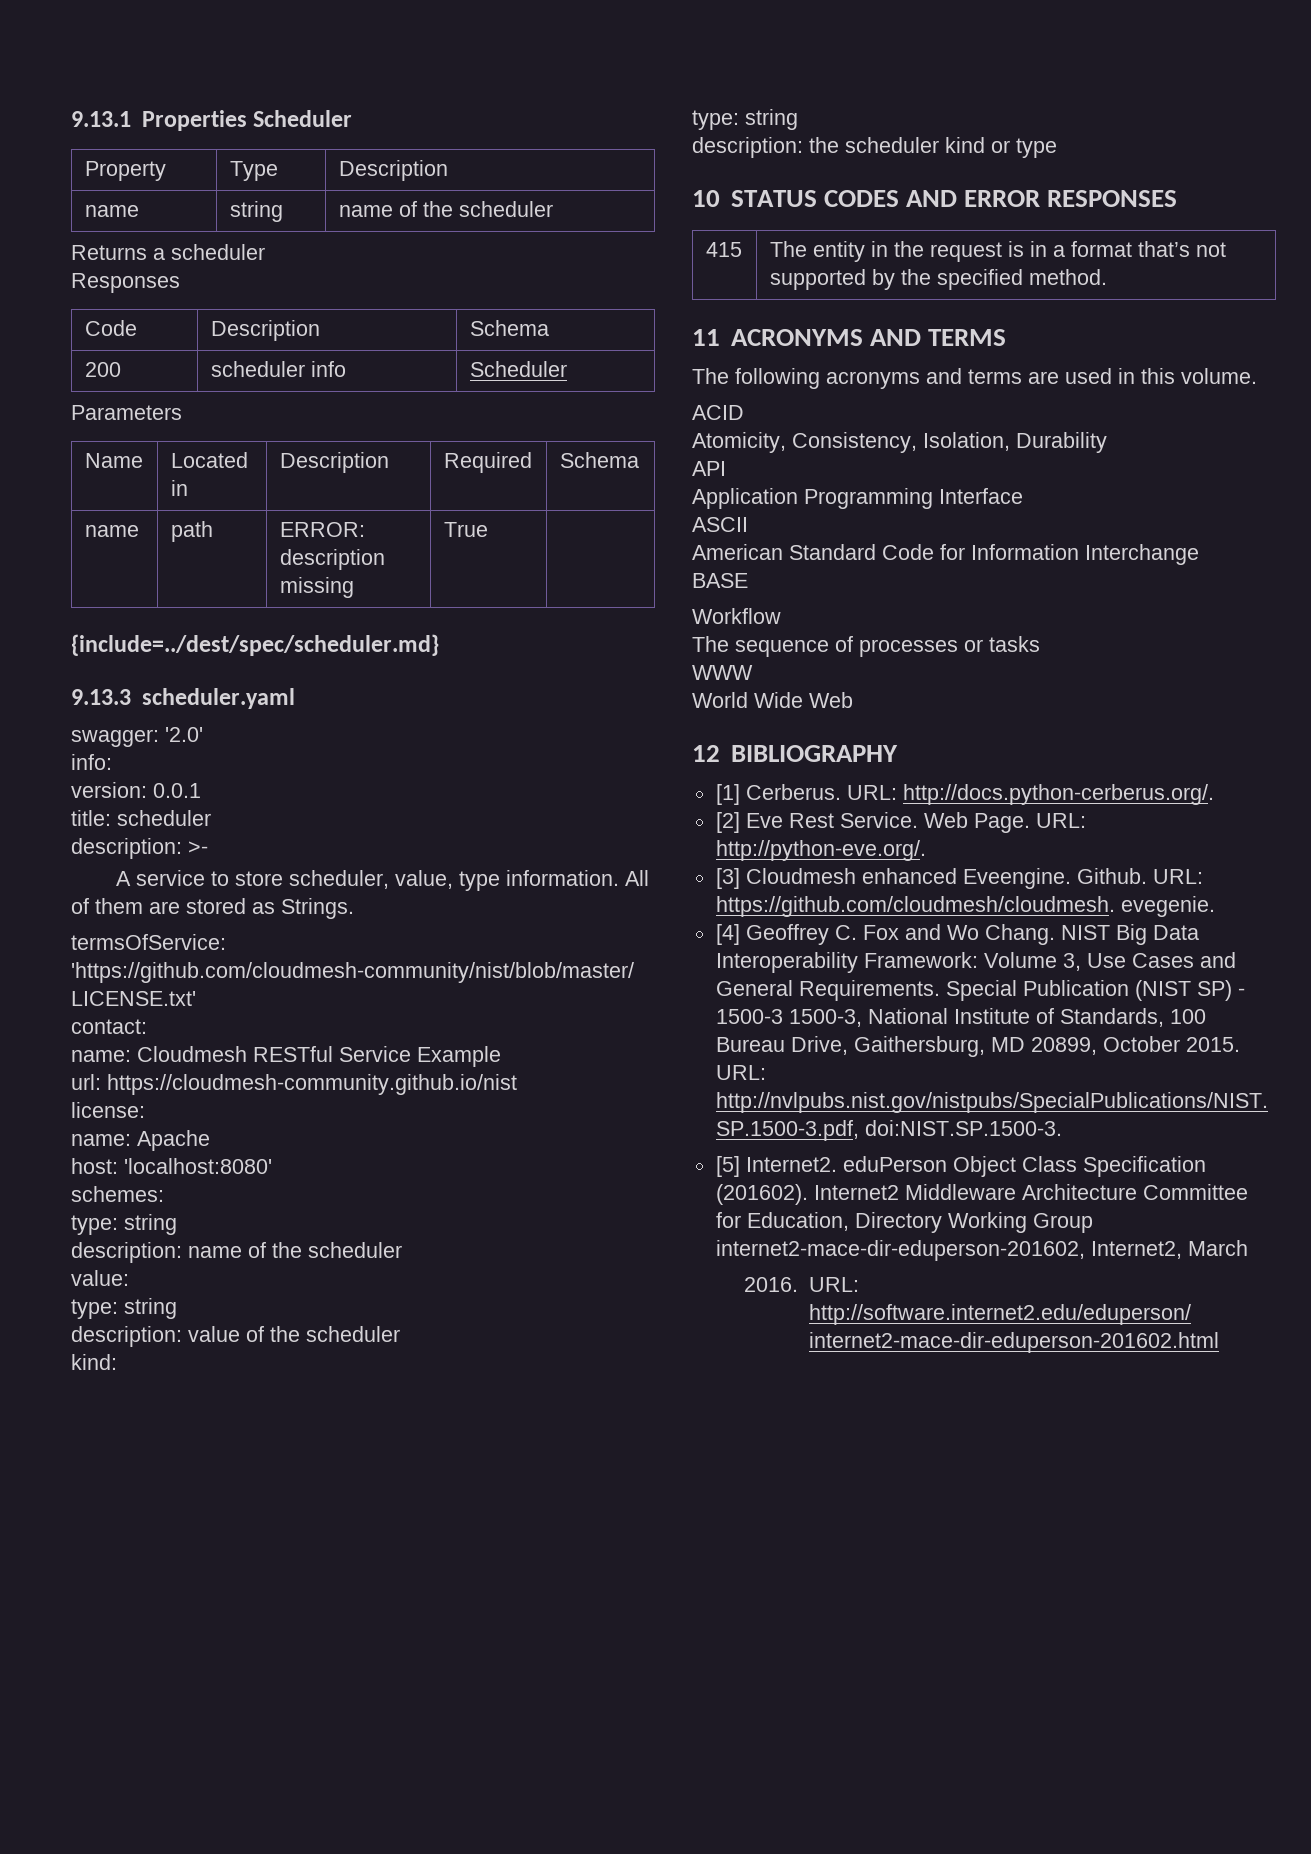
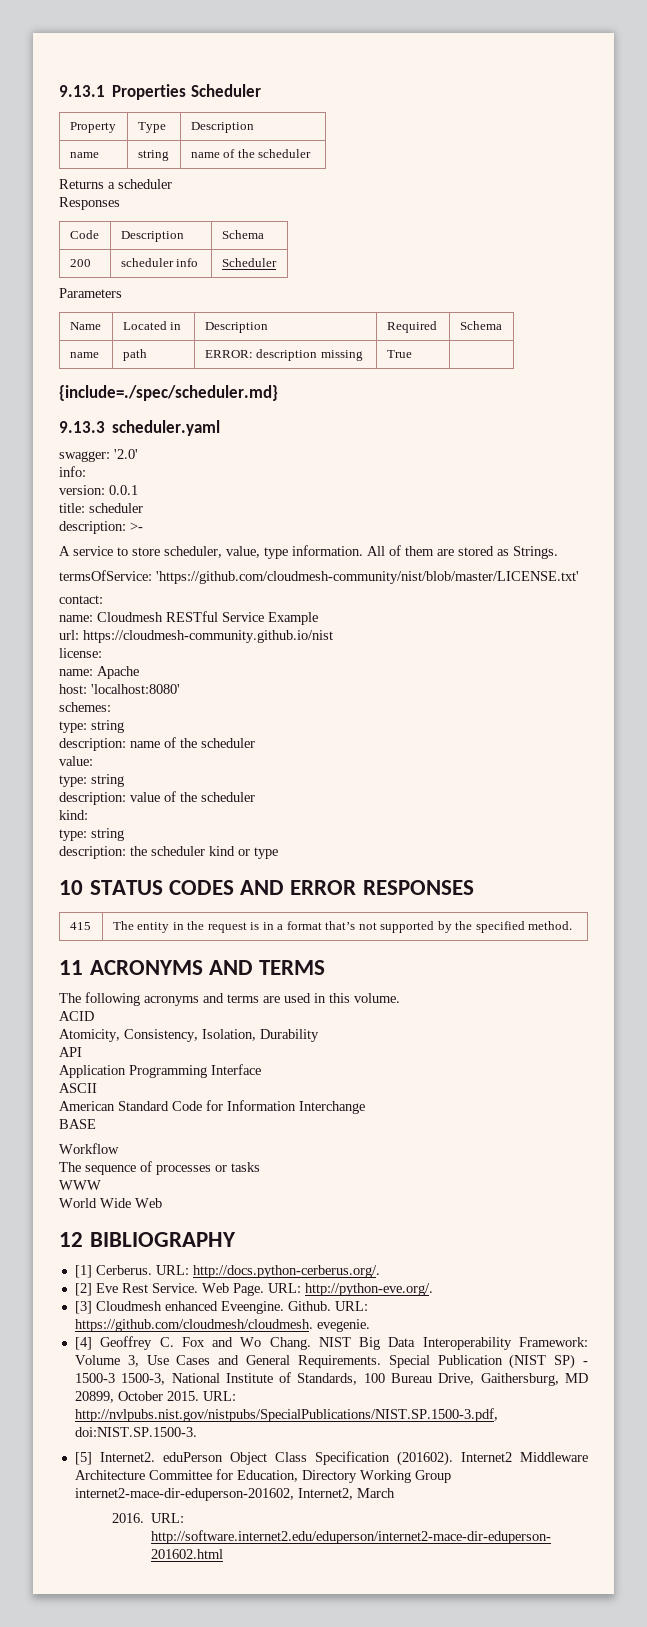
[71,634,439,656] {include=../dest/spec/scheduler.md} -> [59,385,278,401] {include=./spec/scheduler.md}

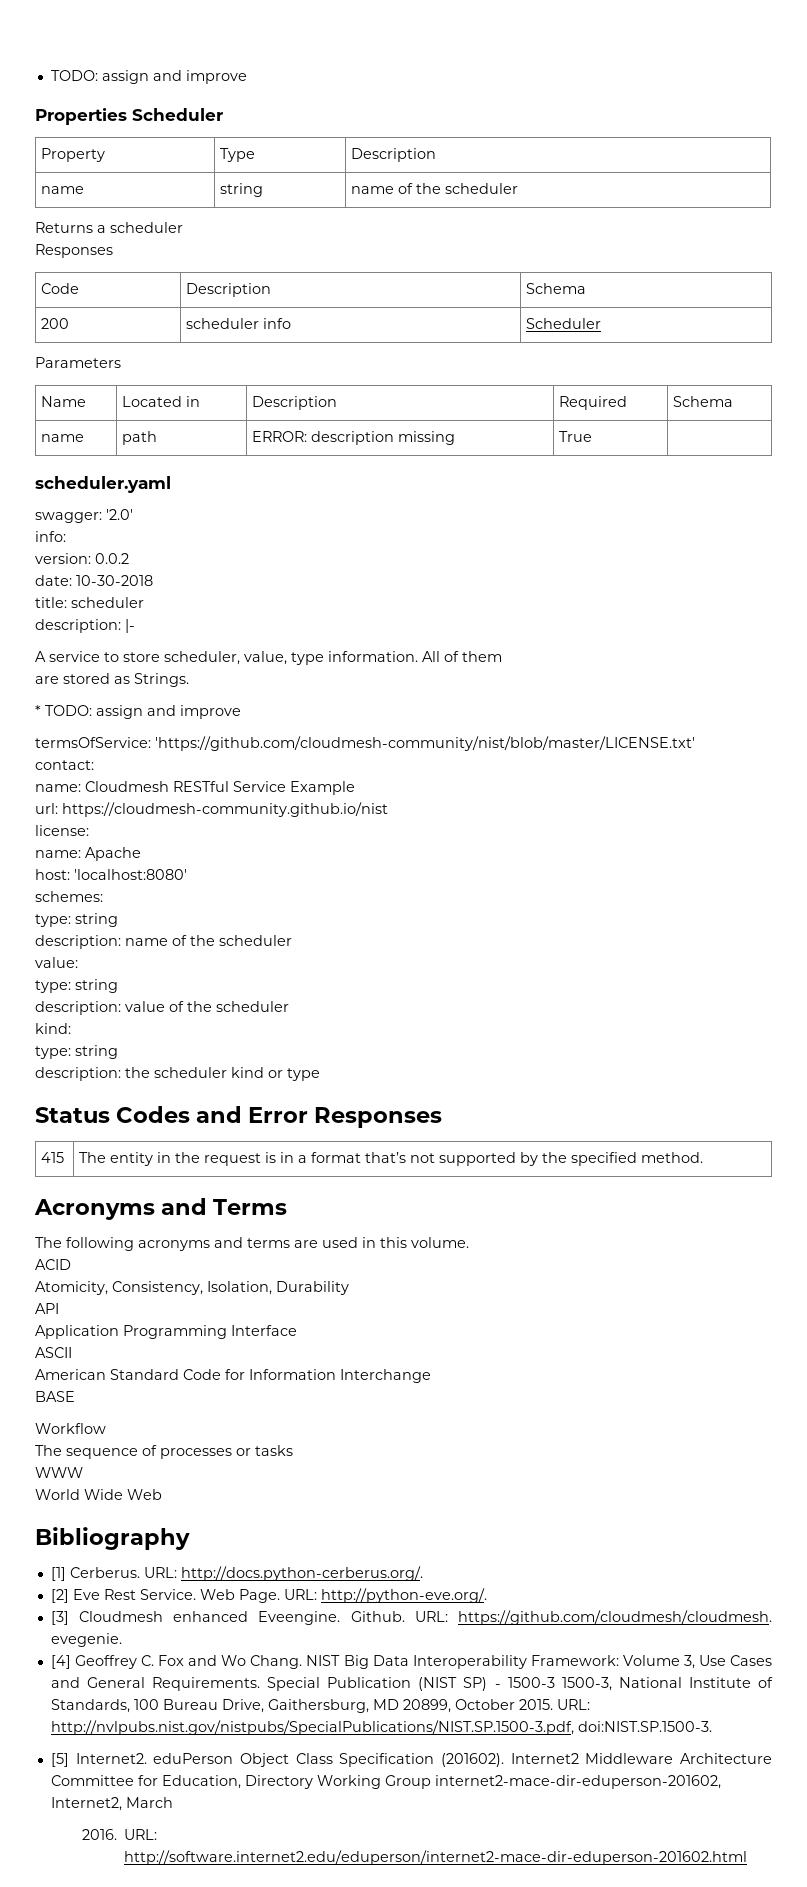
[59,85,105,97] 9.13.1 -> [50,70,247,84] TODO: assign and improve //
[59,385,278,401] [59,421,105,433] {include=./spec/scheduler.md} // 9.13.3 -> (593, 436) none
[109,485,138,495] 0.0.1 -> [95,553,129,564] [35,575,153,586] 0.0.2 // date: 10-30-2018
[130,522,143,531] >- -> [125,619,135,633] |-
(434, 551) none -> (502, 656) //
(558, 552) none -> [35,705,241,719] // * TODO: assign and improve
[59,880,474,895] 10 STATUS CODES AND ERROR RESPONSES -> [35,1106,443,1128] Status Codes and Error Responses
[59,960,326,975] 11 ACRONYMS AND TERMS -> [34,1198,288,1220] Acronyms and Terms
[59,1232,237,1247] 12 BIBLIOGRAPHY -> [35,1527,190,1550] Bibliography

